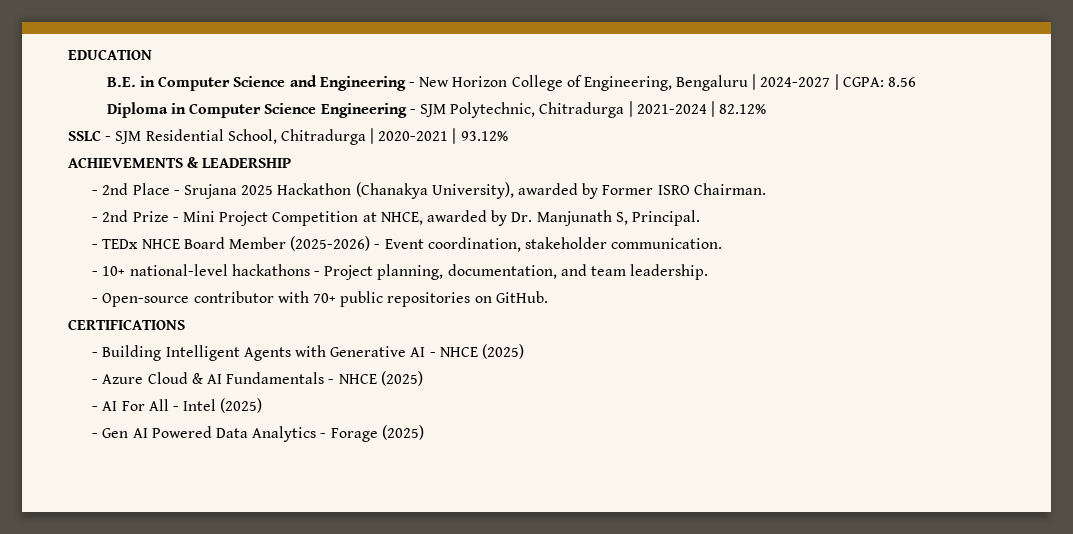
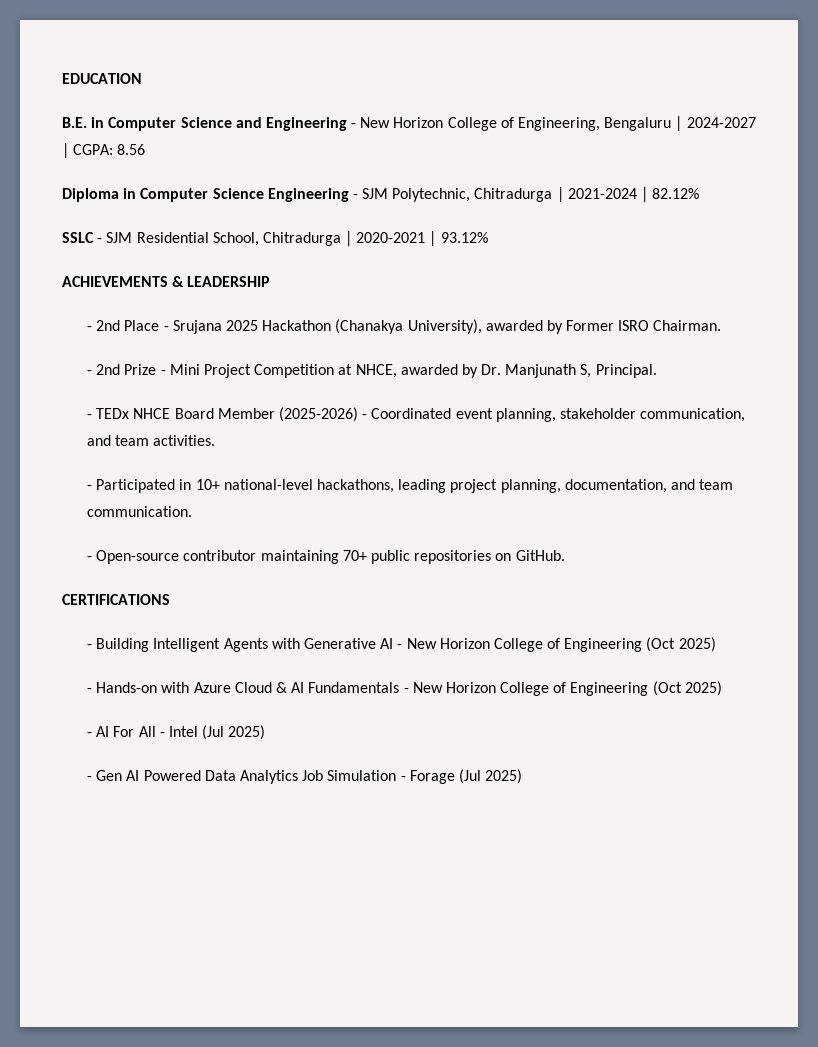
[384,237,723,252] [92,264,374,280] Event coordination, stakeholder communication. // - 10+ national-level hackathons - Project -> [371,408,746,422] [87,435,216,446] [87,479,498,493] Coordinated event planning, stakeholder communication, and team activities. // - Participated in 10+ national-level hackathons, leading project
[630,264,709,280] leadership. -> [87,506,193,517] communication.
[277,291,309,303] with -> [260,550,339,564] maintaining
[439,344,524,359] [92,379,99,384] NHCE (2025) // - -> [406,637,716,652] [87,682,190,693] New Horizon College of Engineering (Oct 2025) // - Hands-on with
[338,371,423,386] NHCE (2025) -> [412,681,722,696] New Horizon College of Engineering (Oct 2025)
[220,398,263,413] (2025) -> [202,725,266,740] (Jul 2025)
[320,425,424,442] - Forage (2025) -> [302,769,523,784] Job Simulation - Forage (Jul 2025)

